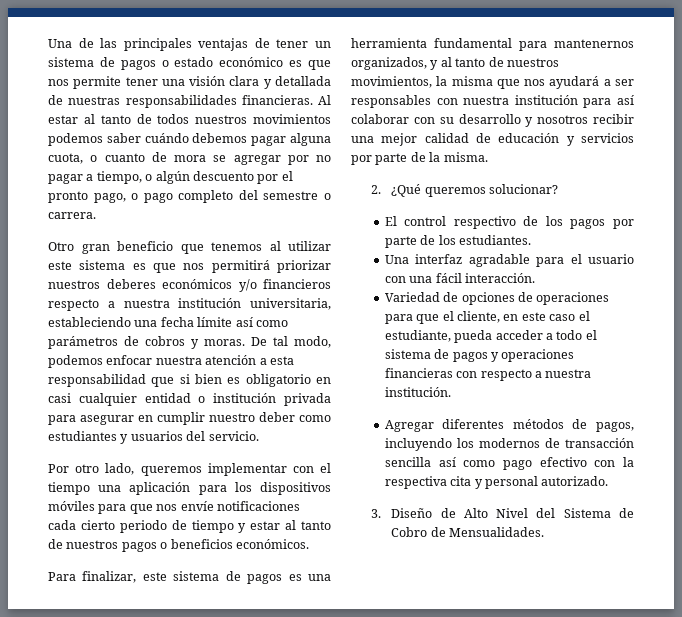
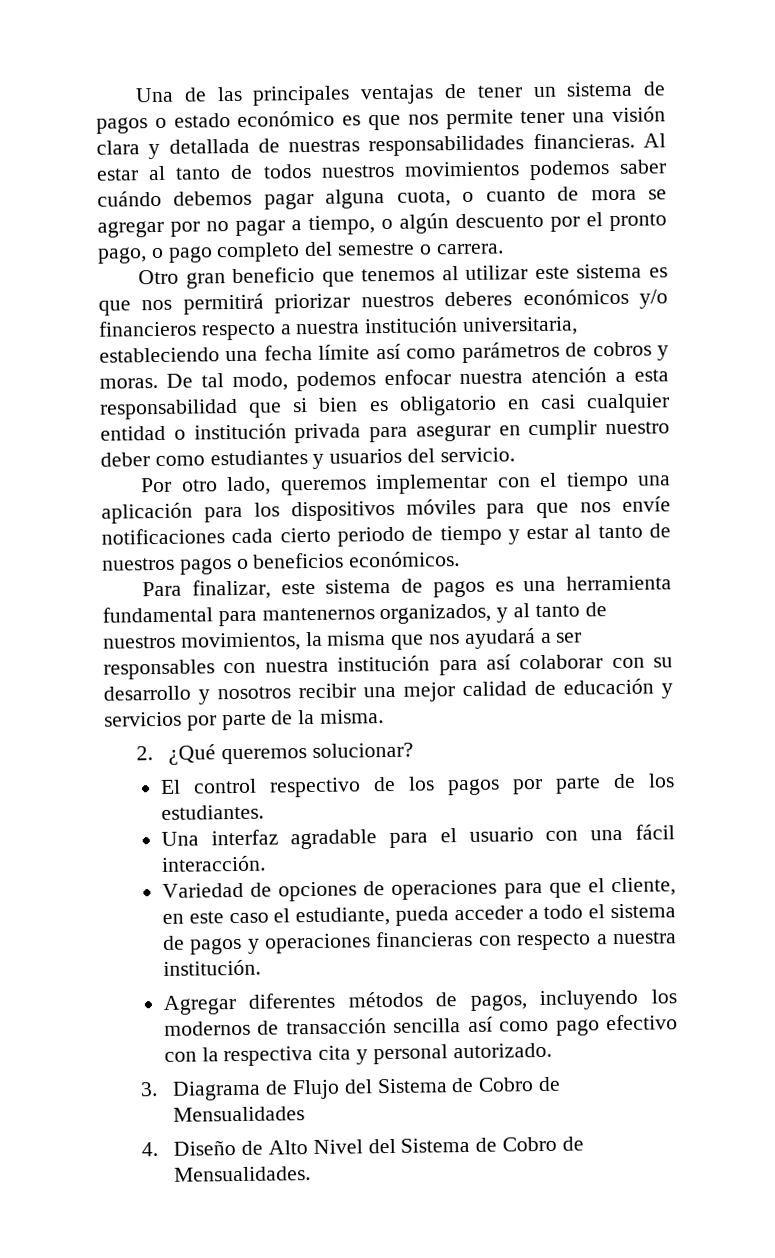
(382, 513) none -> [172,1076,562,1101] [173,1106,306,1122] [141,1142,159,1157] Diagrama de Flujo del Sistema de Cobro de Mensualidades // 4.

